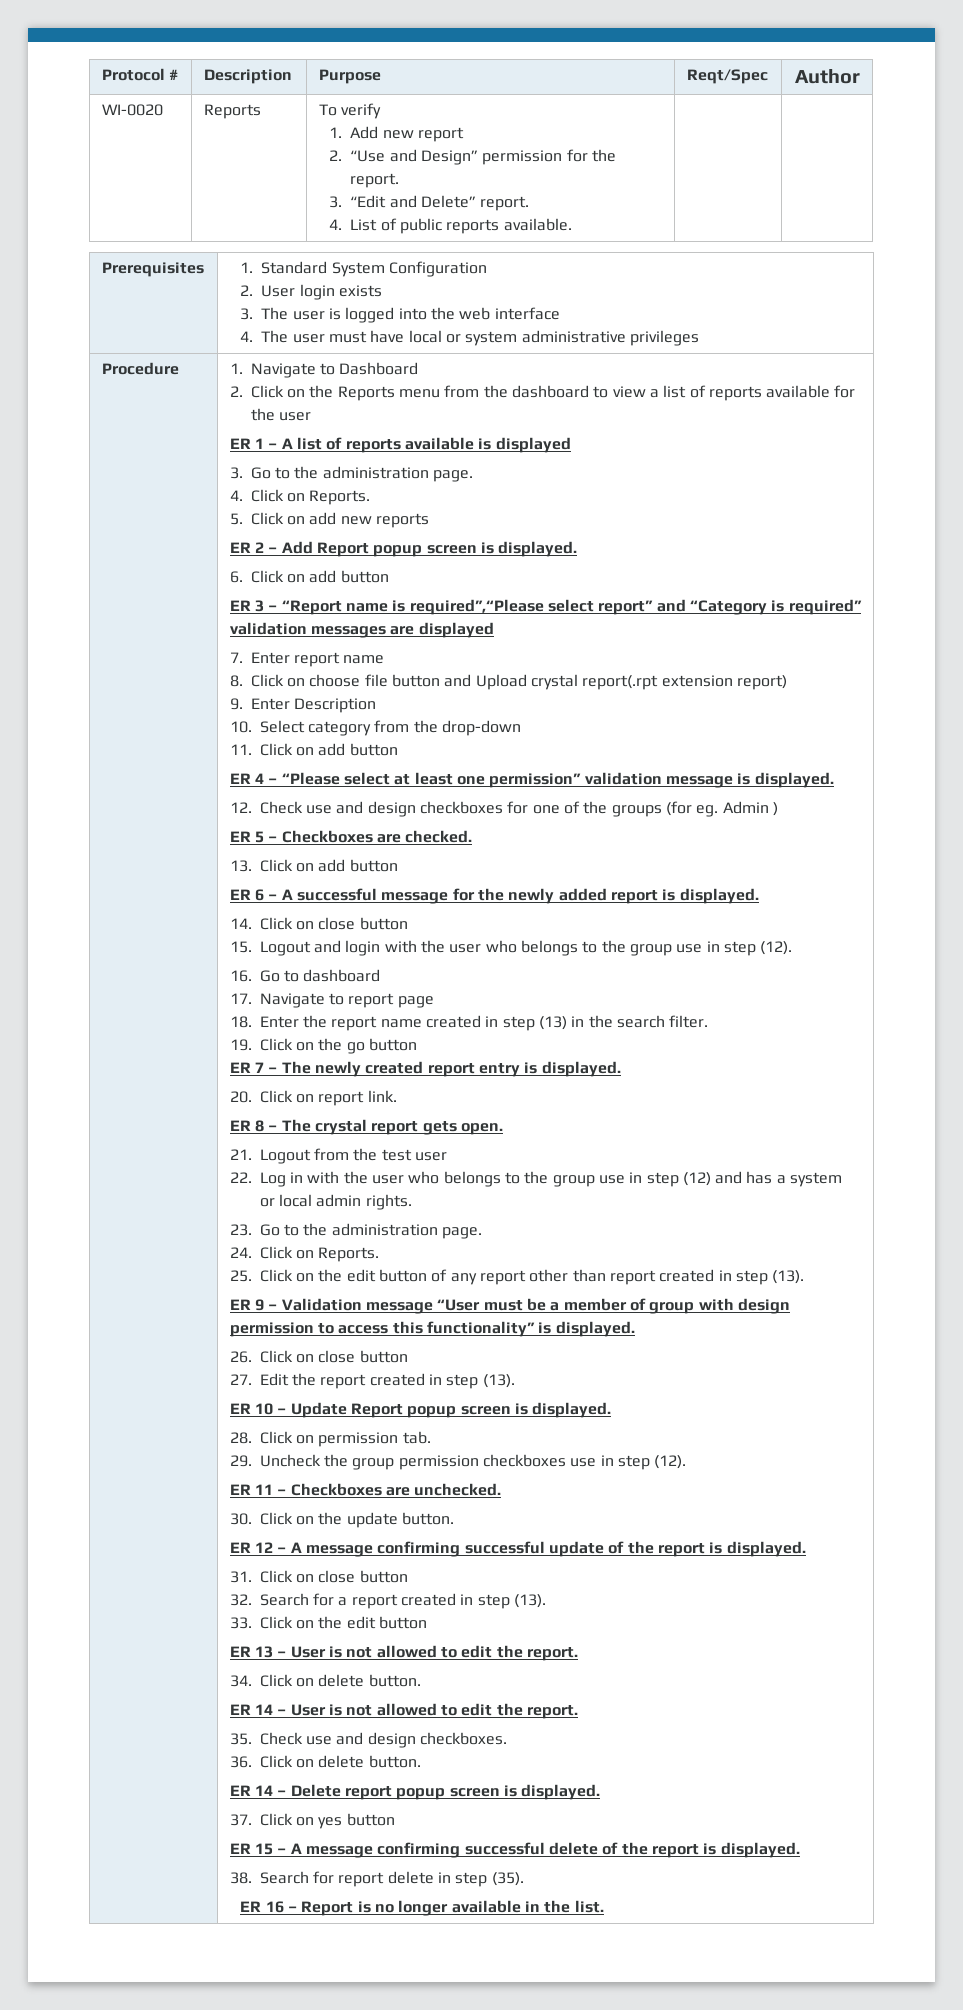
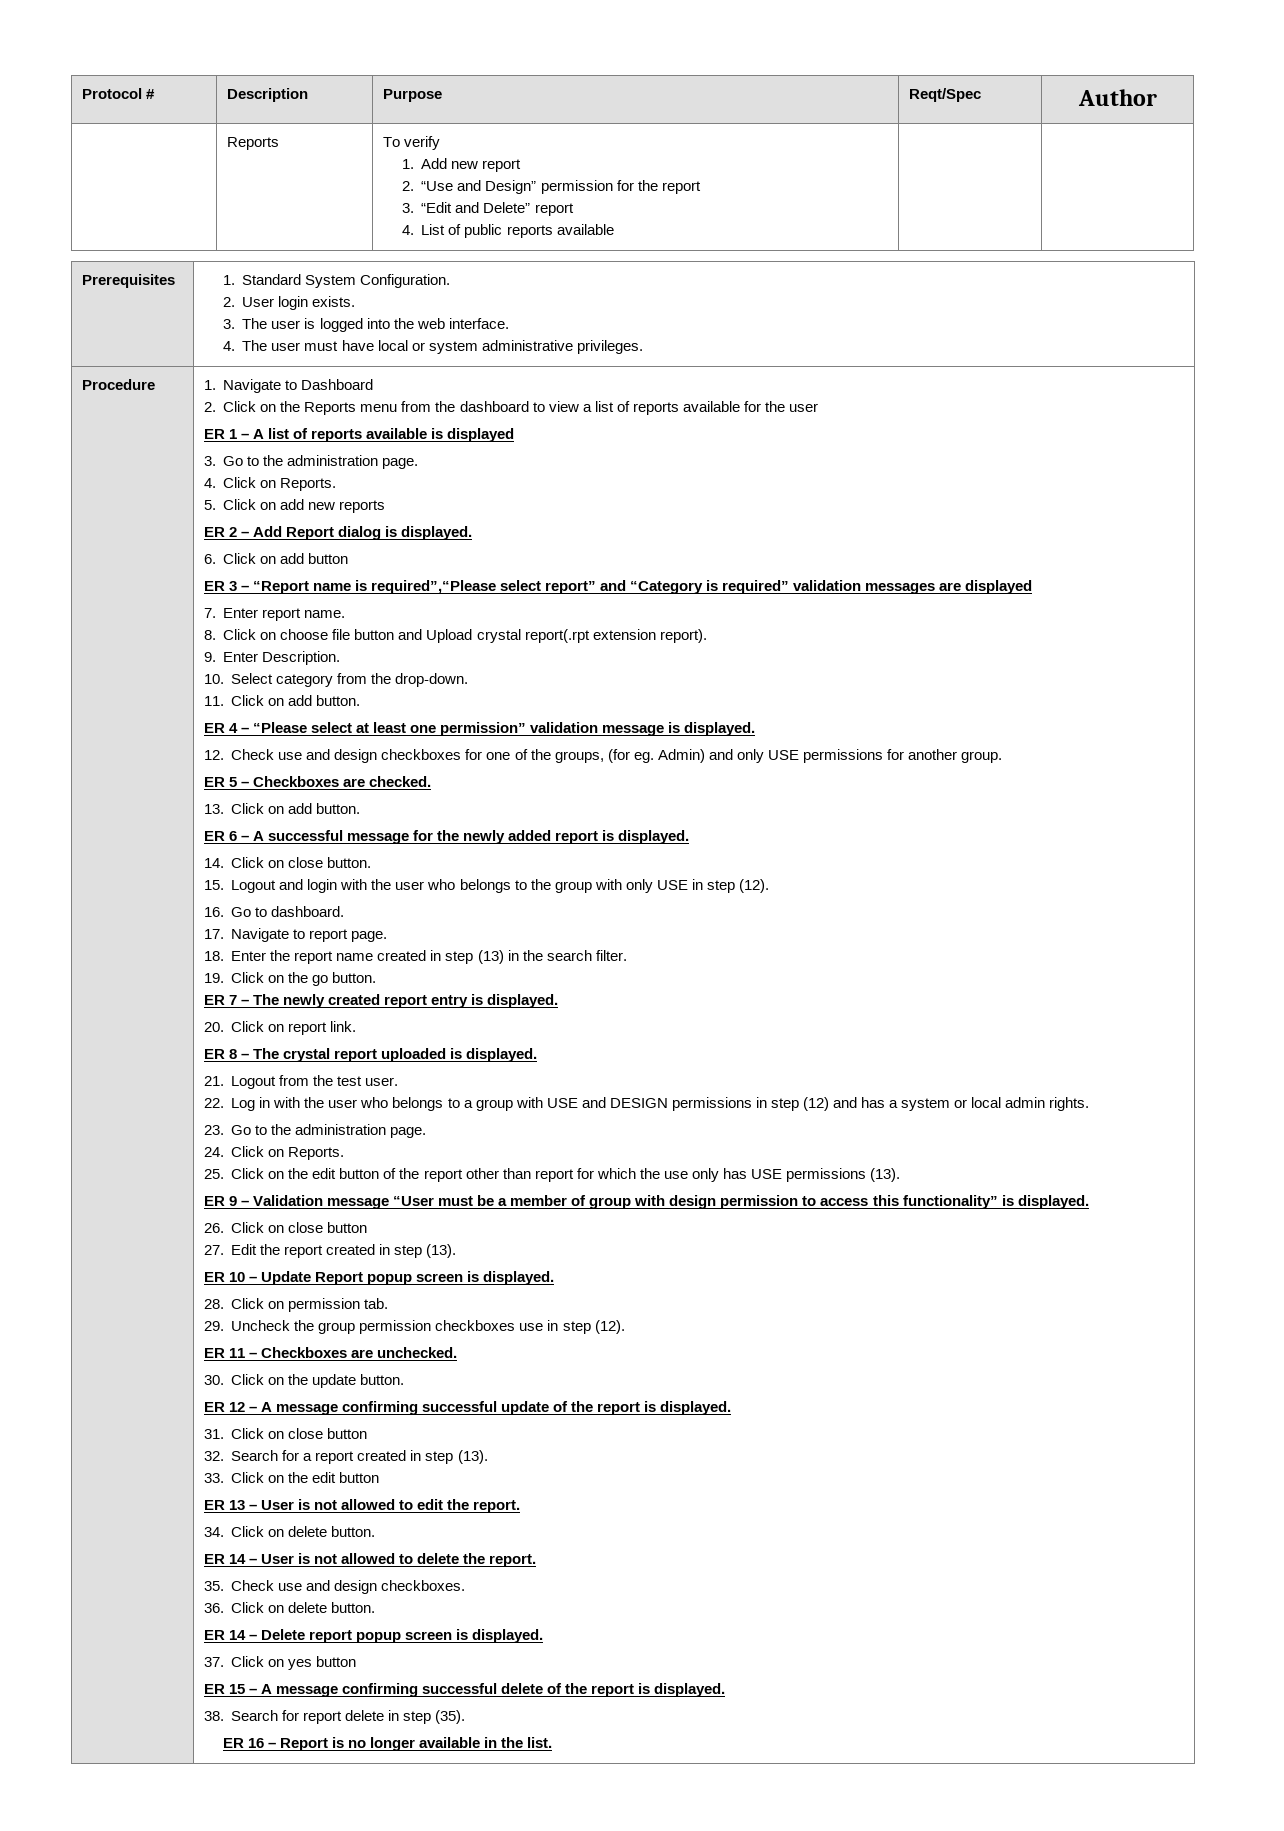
[101,104,163,116] WI-0020 -> (1157, 97) none
[350,173,400,188] report. -> [661,181,701,194] report
[480,196,530,211] report. -> [534,203,574,216] report
[503,218,572,231] available. -> [556,224,614,235] available
[388,261,487,277] Configuration -> [360,274,451,288] Configuration.
[338,285,382,297] exists -> [312,296,356,307] exists.
[494,307,560,320] interface -> [448,318,509,329] interface.
[629,330,699,346] privileges -> [576,340,643,354] privileges.
[373,545,477,557] popup screen -> [337,526,381,540] dialog
[343,655,385,664] name -> [304,610,346,618] name.
[736,675,787,690] report) -> [659,629,707,643] report).
[294,698,377,713] Description -> [262,651,341,665] Description.
[441,720,521,736] drop-down -> [395,673,469,687] drop-down.
[349,743,398,756] button -> [316,695,361,706] button.
[611,805,662,817] groups -> [554,751,604,763] groups,
[722,801,778,816] Admin ) -> [657,749,1003,763] Admin) and only USE permissions for another group.
[349,859,398,872] button -> [316,803,361,814] button.
[359,917,408,930] button -> [327,857,372,868] button.
[676,944,703,953] use -> [594,879,688,893] with only USE
[303,969,381,982] dashboard -> [271,906,345,917] dashboard.
[397,996,434,1008] page -> [351,931,388,942] page.
[368,1038,417,1051] button -> [332,972,377,983] button.
[422,1121,503,1135] gets open. -> [380,1048,538,1062] uploaded is displayed.
[414,1152,447,1161] user -> [365,1077,399,1086] user.
[524,1171,625,1187] the group use -> [463,1097,752,1111] a group with USE and DESIGN permissions
[450,1273,477,1285] any -> [399,1168,420,1179] the
[659,1269,768,1285] created in step -> [576,1168,867,1182] for which the use only has USE permissions
[461,1703,493,1716] edit -> [417,1553,460,1564] delete

